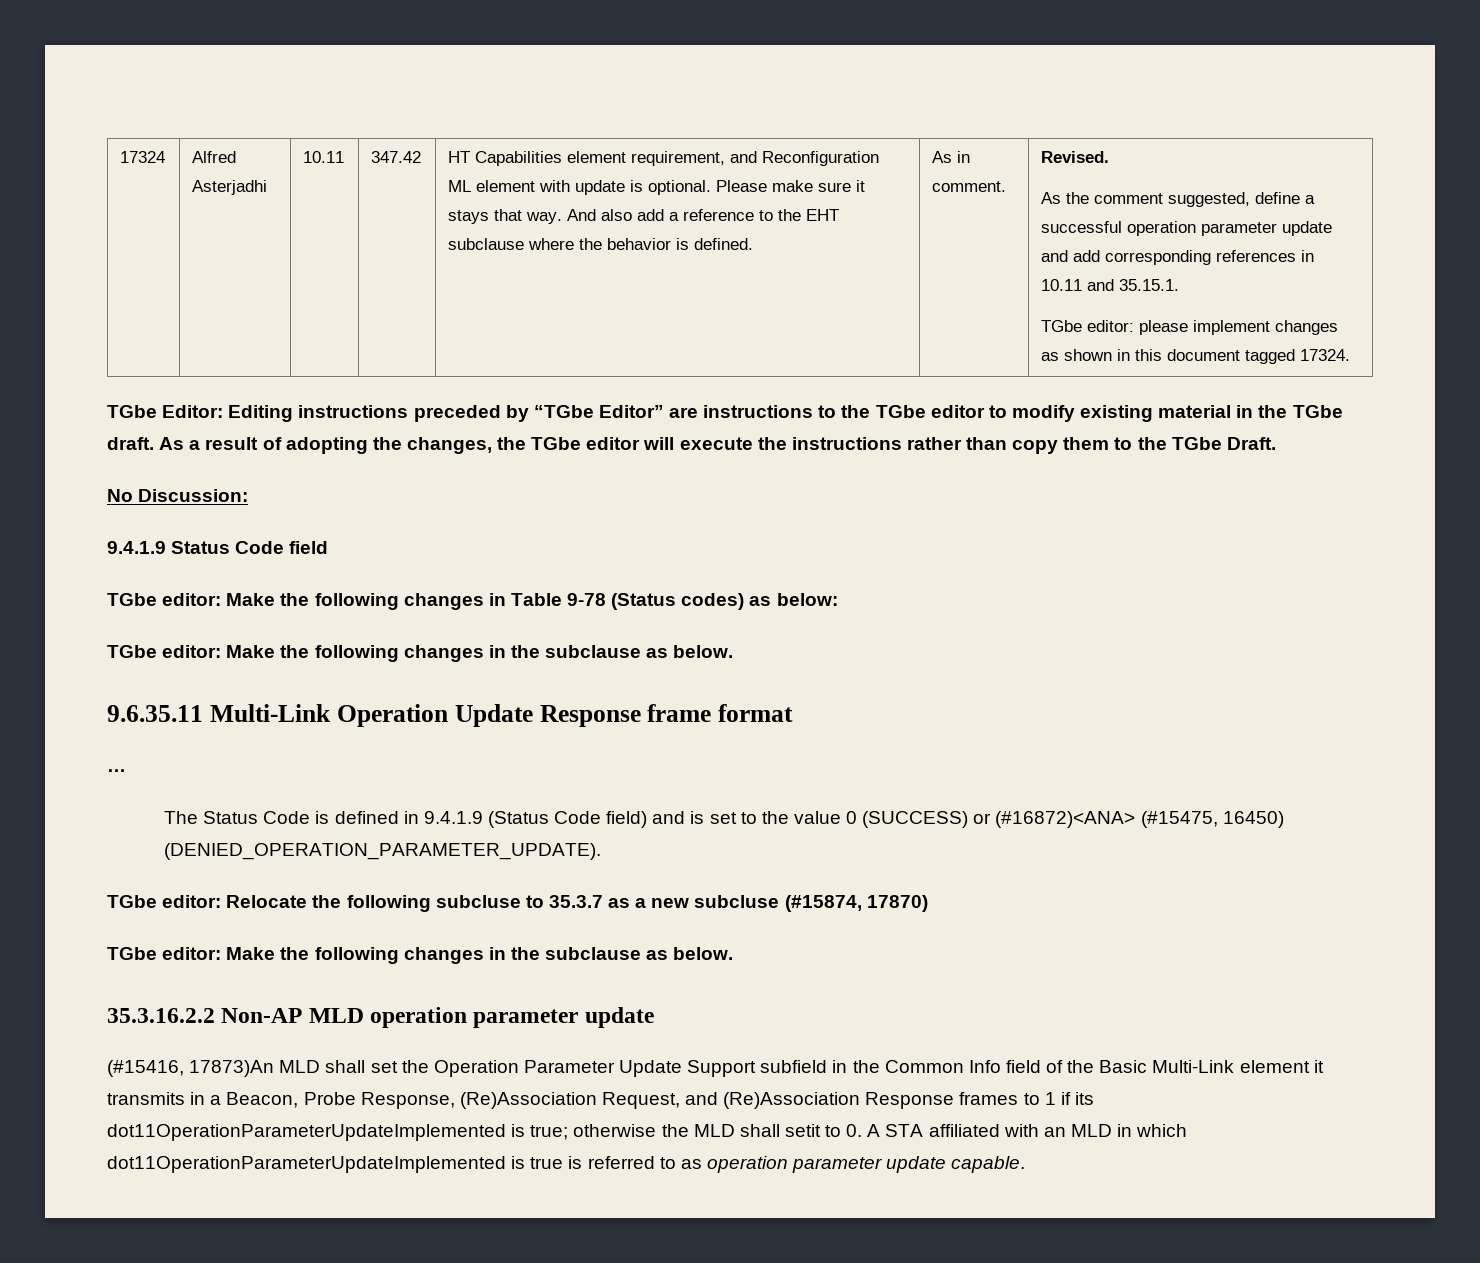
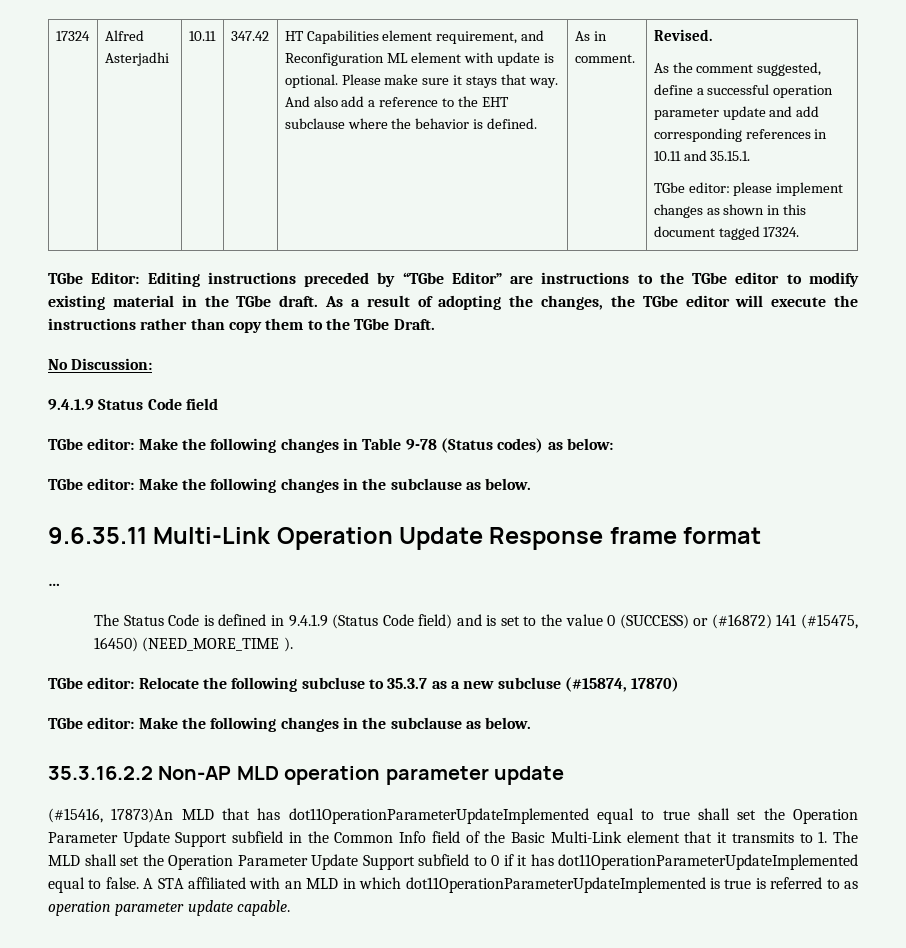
[995,811,1284,828] [164,843,602,860] (#16872)<ANA> (#15475, 16450) (DENIED_OPERATION_PARAMETER_UPDATE). -> [711,614,859,629] [94,637,293,652] (#16872) 141 (#15475, 16450) (NEED_MORE_TIME ).
(321, 1066) none -> [222,808,690,824] that has dot11OperationParameterUpdateImplemented equal to true
(1310, 1066) none -> [684,831,713,843] that
[190,1092,1094,1109] [107,1124,863,1141] in a Beacon, Probe Response, (Re)Association Request, and (Re)Association Response frames to 1 if its dot11OperationParameterUpdateImplemented is true; otherwise the MLD shall setit to 0. -> [799,831,858,843] [48,854,858,870] [48,877,139,893] to 1. The MLD shall set the Operation Parameter Update Support subfield to 0 if it has dot11OperationParameterUpdateImplemented equal to false.

